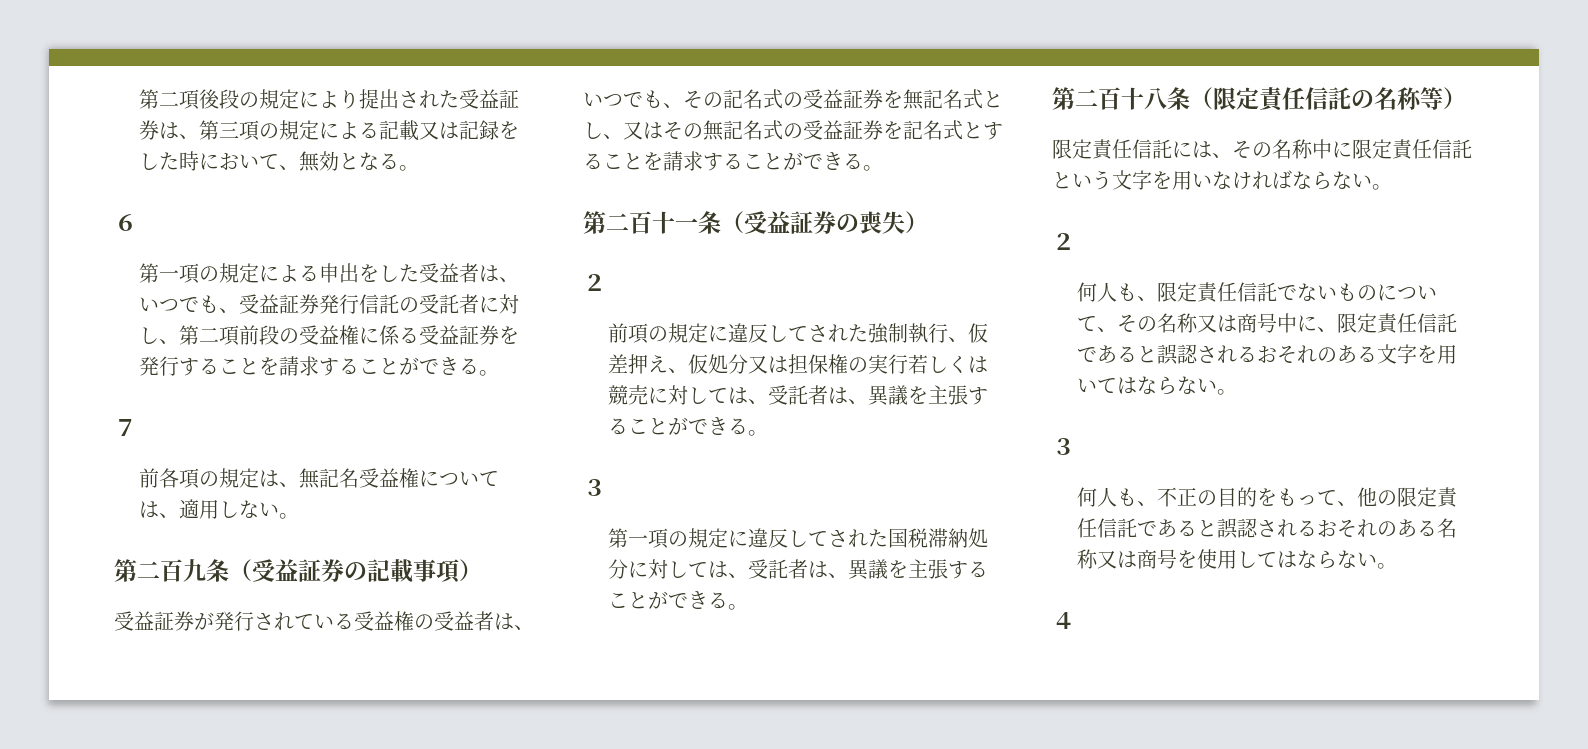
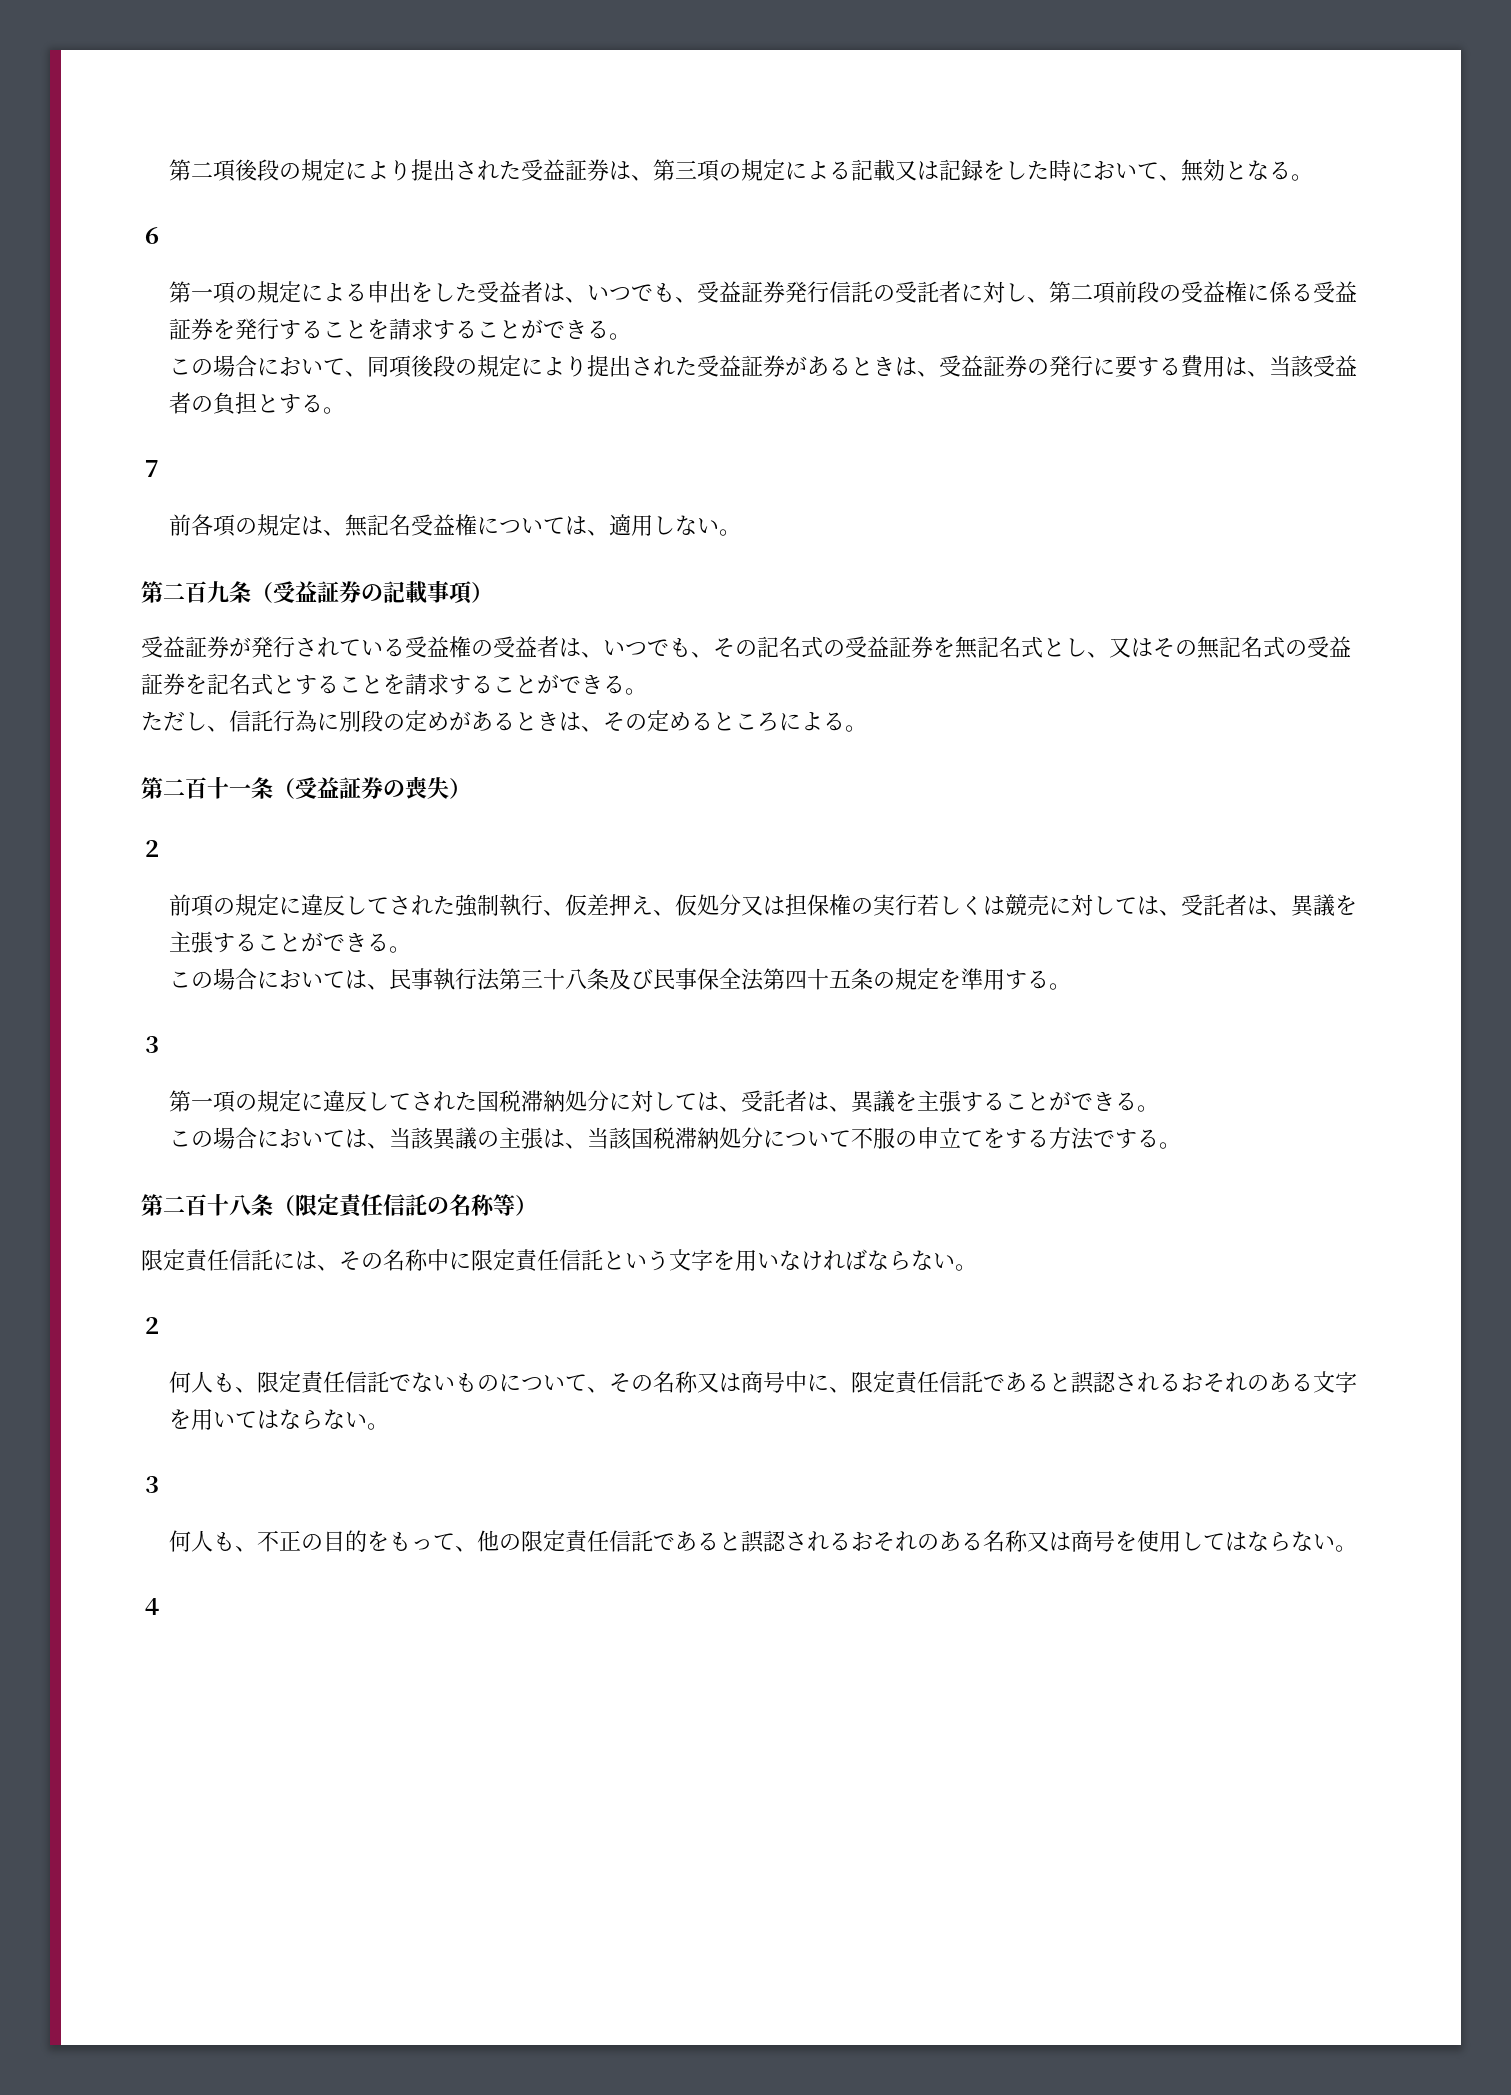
(499, 373) none -> [169,355,1358,378] [169,392,346,415] // この場合において、同項後段の規定により提出された受益証券があるときは、受益証券の発行に要する費用は、当該受益者の負担とする。
(883, 168) none -> [141,710,867,732] // ただし、信託行為に別段の定めがあるときは、その定めるところによる。
(768, 433) none -> [169,968,1072,991] // この場合においては、民事執行法第三十八条及び民事保全法第四十五条の規定を準用する。
(748, 607) none -> [169,1127,1182,1150] // この場合においては、当該異議の主張は、当該国税滞納処分について不服の申立てをする方法でする。

